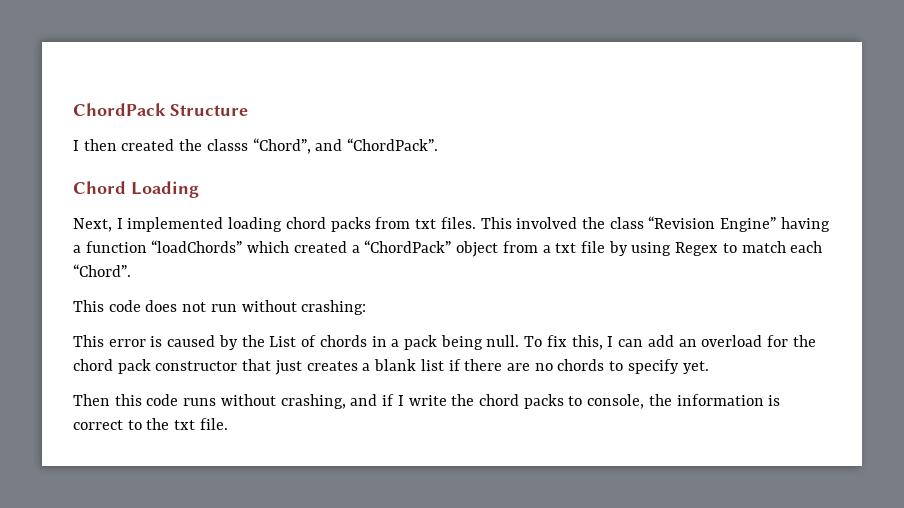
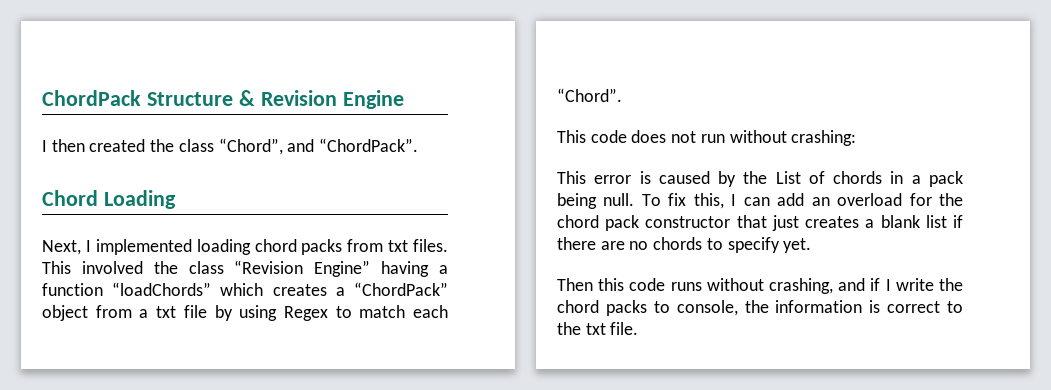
(248, 110) none -> [238,90,404,109] & Revision Engine
[206,139,248,151] classs -> [178,139,214,152] class
[293,241,347,253] created -> [272,284,327,296] creates

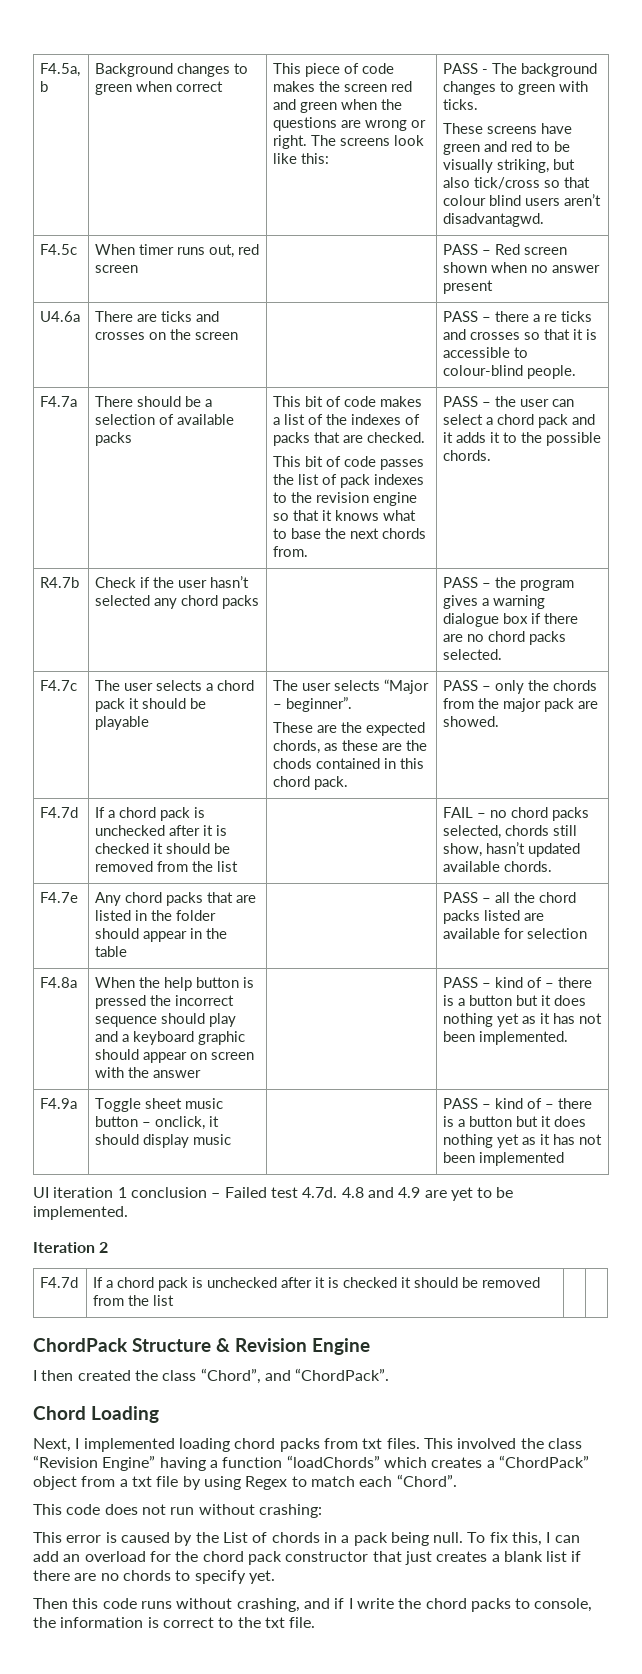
(42, 98) none -> [40,63,81,77] [40,81,49,92] [95,63,249,77] [95,81,224,95] [273,63,395,77] [273,81,413,92] [273,99,403,113] [273,117,427,131] [273,135,425,149] [273,153,330,164] [443,63,598,77] [443,81,589,95] [443,99,479,110] [443,123,573,134] [443,141,571,155] [443,159,576,173] [443,177,591,189] [443,194,602,206] [443,213,545,227] [40,244,78,255] [95,244,260,258] [95,265,139,273] [443,244,568,255] [443,262,601,273] [443,280,494,294] [40,311,81,322] [95,311,220,322] [95,329,239,340] [443,311,593,322] [443,329,598,340] [443,347,529,358] [443,365,577,379] [40,396,78,407] [95,396,213,407] [95,414,235,425] [95,432,133,446] [273,396,423,407] [273,414,421,425] [273,432,426,446] [273,456,425,470] [273,474,425,488] [273,492,418,506] [273,510,417,521] [273,528,427,539] [273,546,309,557] [443,396,575,407] [443,414,596,428] [443,432,602,446] [443,450,492,461] [40,577,80,588] [95,576,250,588] [95,595,260,609] [443,577,575,591] [443,595,546,609] [443,613,579,627] [443,631,567,645] [443,649,503,660] [40,680,78,691] [95,680,255,691] [95,698,207,712] [95,716,150,730] [273,679,430,694] [273,697,353,712] [273,722,426,736] [273,740,428,754] [273,758,425,769] [273,776,349,790] [443,680,598,694] [443,698,599,712] [443,716,500,727] [40,807,79,818] [95,807,206,821] [95,825,228,836] [95,843,231,854] [95,861,239,872] [443,807,590,821] [443,825,578,839] [443,842,581,857] [443,861,553,872] [40,892,79,903] [95,892,257,906] [95,910,217,921] [95,928,228,942] [95,946,128,957] [443,892,577,903] [443,910,545,924] [443,928,588,939] [40,977,78,988] [95,977,255,991] [95,995,235,1009] [95,1013,237,1027] [95,1031,246,1045] [95,1049,255,1063] [95,1067,202,1078] [443,977,593,988] [443,995,587,1006] [443,1013,603,1027] [443,1031,569,1045] [40,1098,78,1109] [95,1098,224,1112] [95,1116,220,1130] [95,1134,232,1148] [443,1098,593,1109] [443,1116,587,1127] [443,1134,603,1148] [443,1152,565,1166] [33,1187,514,1201] [33,1206,128,1220] [33,1242,109,1253] [40,1277,79,1288] [93,1277,541,1291] [93,1295,175,1306] F4.5a, b | Background changes to green when correct | This piece of code makes the screen red and green when the questions are wrong or right. The screens look like this: | PASS - The background changes to green with ticks. // These screens have green and red to be visually striking, but also tick/cross so that colour blind users aren’t disadvantagwd. // F4.5c | When timer runs out, red screen | | PASS – Red screen shown when no answer present // U4.6a | There are ticks and crosses on the screen | | PASS – there a re ticks and crosses so that it is accessible to colour-blind people. // F4.7a | There should be a selection of available packs | This bit of code makes a list of the indexes of packs that are checked. // This bit of code passes the list of pack indexes to the revision engine so that it knows what to base the next chords from. | PASS – the user can select a chord pack and it adds it to the possible chords. // R4.7b | Check if the user hasn’t selected any chord packs | | PASS – the program gives a warning dialogue box if there are no chord packs selected. // F4.7c | The user selects a chord pack it should be playable | The user selects “Major – beginner”. // These are the expected chords, as these are the chods contained in this chord pack. | PASS – only the chords from the major pack are showed. // F4.7d | If a chord pack is unchecked after it is checked it should be removed from the list | | FAIL – no chord packs selected, chords still show, hasn’t updated available chords. // F4.7e | Any chord packs that are listed in the folder should appear in the table | | PASS – all the chord packs listed are available for selection // F4.8a | When the help button is pressed the incorrect sequence should play and a keyboard graphic should appear on screen with the answer | | PASS – kind of – there is a button but it does nothing yet as it has not been implemented. // F4.9a | Toggle sheet music button – onclick, it should display music | | PASS – kind of – there is a button but it does nothing yet as it has not been implemented // UI iteration 1 conclusion – Failed test 4.7d. 4.8 and 4.9 are yet to be implemented. // Iteration 2 // F4.7d | If a chord pack is unchecked after it is checked it should be removed from the list | | //

